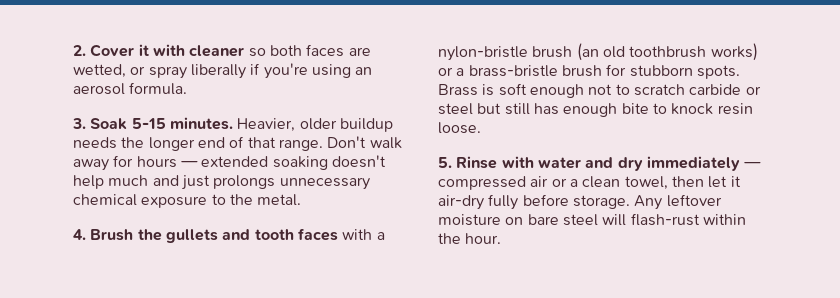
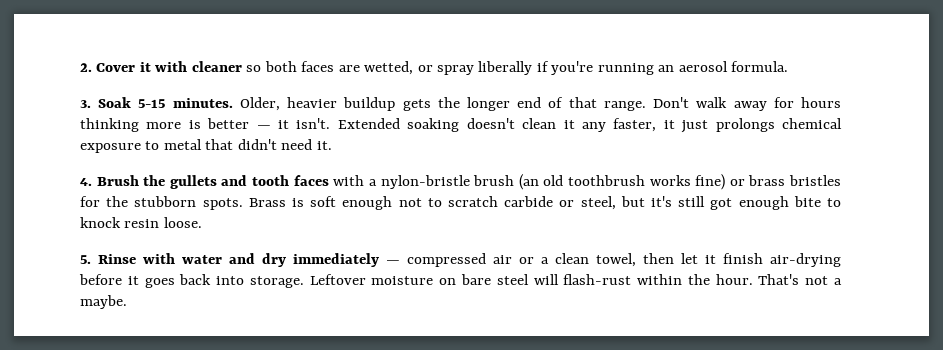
[311,64,351,78] using -> [597,63,654,75] running
[237,118,393,132] [73,137,117,149] Heavier, older buildup needs -> [239,97,431,111] Older, heavier buildup gets
[180,155,386,170] [73,175,179,189] — extended soaking doesn't help much and -> [80,118,675,132] thinking more is better — it isn't. Extended soaking doesn't clean it any faster, it
[279,177,370,190] unnecessary -> (775, 125) none
[229,194,302,206] the metal. -> [163,139,332,150] metal that didn't need it.
[710,43,758,61] [438,64,627,77] works) or a brass-bristle brush for -> [649,174,841,190] [80,196,129,207] works fine) or brass bristles for the
[438,103,559,115] steel but still has -> [580,196,733,210] steel, but it's still got
[438,194,722,210] air-dry fully before storage. Any leftover -> [723,253,841,267] [79,274,366,288] finish air-drying before it goes back into storage. Leftover
(502, 238) none -> [758,274,843,285] [80,295,127,309] That's not a maybe.

